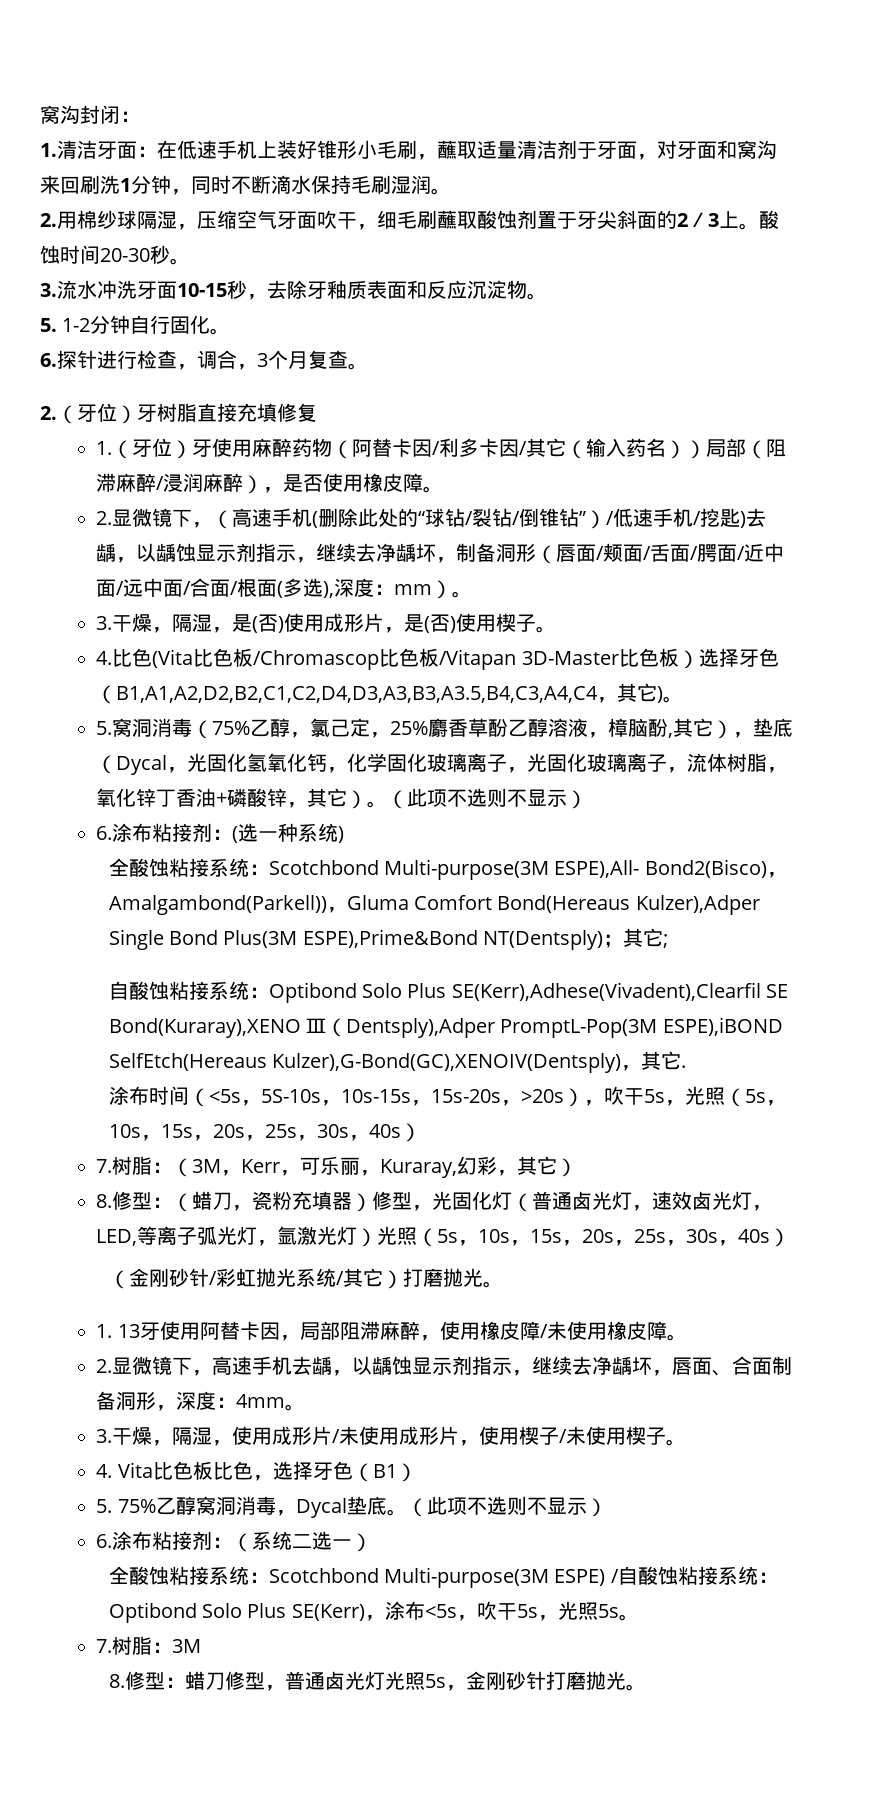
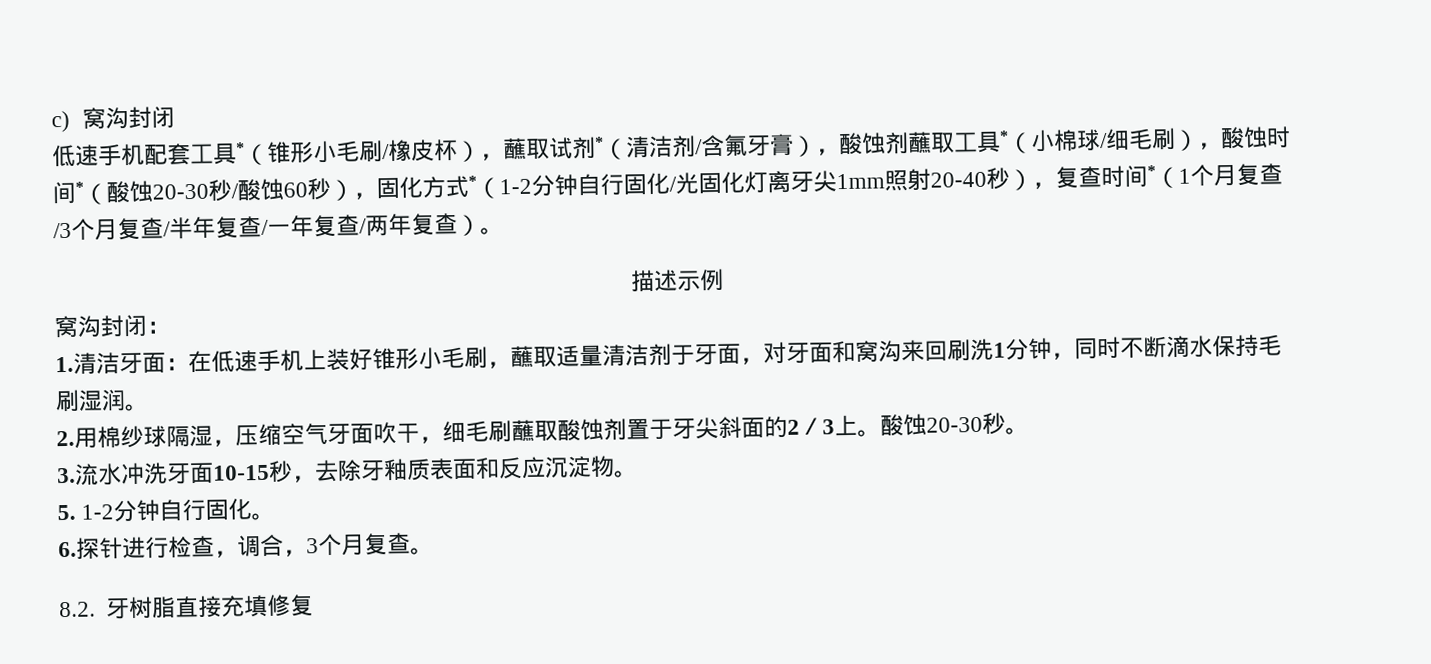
(40, 114) none -> [51,106,175,133] [52,126,1291,168] [52,163,1283,205] [53,212,504,241] [631,268,724,293] c)窝沟封闭 // 低速手机配套工具*（锥形小毛刷/橡皮杯），蘸取试剂*（清洁剂/含氟牙膏），酸蚀剂蘸取工具*（小棉球/细毛刷），酸蚀时间*（酸蚀20-30秒/酸蚀60秒），固化方式*（1-2分钟自行固化/光固化灯离牙尖1mm照射20-40秒），复查时间*（1个月复查/3个月复查/半年复查/一年复查/两年复查）。 // 描述示例 //
[60,245,100,264] 时间 -> (927, 424) none
[40,403,137,424] 2.（牙位） -> [59,601,96,618] 8.2.
[96,438,787,459] [96,473,444,494] [96,508,767,529] [96,543,785,564] [96,578,473,599] [96,613,557,633] [96,648,779,670] [96,683,684,704] [96,718,794,739] [96,753,788,775] [96,788,588,809] [96,823,345,843] [108,858,787,880] [108,895,760,915] [108,928,669,950] [108,981,789,1003] [108,1017,783,1038] [108,1051,687,1073] [108,1086,786,1107] [108,1123,421,1142] [96,1156,578,1178] [96,1191,773,1212] [96,1226,791,1247] [108,1268,503,1289] [96,1321,687,1341] [96,1356,793,1376] [96,1391,306,1411] [96,1426,687,1446] [96,1461,417,1482] [96,1496,607,1518] [96,1531,373,1552] [108,1566,778,1588] [108,1601,639,1623] [96,1636,202,1655] [108,1671,646,1691] // 1.（牙位）牙使用麻醉药物（阿替卡因/利多卡因/其它（输入药名））局部（阻滞麻醉/浸润麻醉），是否使用橡皮障。 // 2.显微镜下，（高速手机(删除此处的“球钻/裂钻/倒锥钻”）/低速手机/挖匙)去龋，以龋蚀显示剂指示，继续去净龋坏，制备洞形（唇面/颊面/舌面/腭面/近中面/远中面/合面/根面(多选),深度：mm）。 // 3.干燥，隔湿，是(否)使用成形片，是(否)使用楔子。 // 4.比色(Vita比色板/Chromascop比色板/Vitapan 3D-Master比色板）选择牙色（B1,A1,A2,D2,B2,C1,C2,D4,D3,A3,B3,A3.5,B4,C3,A4,C4，其它)。 // 5.窝洞消毒（75%乙醇，氯己定，25%麝香草酚乙醇溶液，樟脑酚,其它），垫底（Dycal，光固化氢氧化钙，化学固化玻璃离子，光固化玻璃离子，流体树脂，氧化锌丁香油+磷酸锌，其它）。（此项不选则不显示） // 6.涂布粘接剂：(选一种系统) // 全酸蚀粘接系统：Scotchbond Multi-purpose(3M ESPE),All- Bond2(Bisco)，Amalgambond(Parkell))，Gluma Comfort Bond(Hereaus Kulzer),Adper Single Bond Plus(3M ESPE),Prime&Bond NT(Dentsply)；其它; // 自酸蚀粘接系统：Optibond Solo Plus SE(Kerr),Adhese(Vivadent),Clearfil SE Bond(Kuraray),XENO Ⅲ（Dentsply),Adper PromptL-Pop(3M ESPE),iBOND SelfEtch(Hereaus Kulzer),G-Bond(GC),XENOIV(Dentsply)，其它. // 涂布时间（<5s，5S-10s，10s-15s，15s-20s，>20s），吹干5s，光照（5s，10s，15s，20s，25s，30s，40s） // 7.树脂：（3M，Kerr，可乐丽，Kuraray,幻彩，其它） // 8.修型：（蜡刀，瓷粉充填器）修型，光固化灯（普通卤光灯，速效卤光灯，LED,等离子弧光灯，氩激光灯）光照（5s，10s，15s，20s，25s，30s，40s） // （金刚砂针/彩虹抛光系统/其它）打磨抛光。 // 1. 13牙使用阿替卡因，局部阻滞麻醉，使用橡皮障/未使用橡皮障。 // 2.显微镜下，高速手机去龋，以龋蚀显示剂指示，继续去净龋坏，唇面、合面制备洞形，深度：4mm。 // 3.干燥，隔湿，使用成形片/未使用成形片，使用楔子/未使用楔子。 // 4. Vita比色板比色，选择牙色（B1） // 5. 75%乙醇窝洞消毒，Dycal垫底。（此项不选则不显示） // 6.涂布粘接剂：（系统二选一） // 全酸蚀粘接系统：Scotchbond Multi-purpose(3M ESPE) /自酸蚀粘接系统：Optibond Solo Plus SE(Kerr)，涂布<5s，吹干5s，光照5s。 // 7.树脂：3M // 8.修型：蜡刀修型，普通卤光灯光照5s，金刚砂针打磨抛光。 -> (315, 605) none

